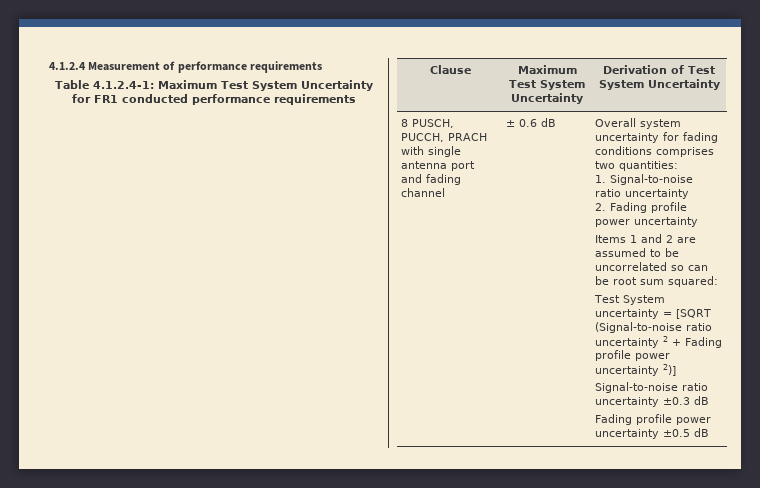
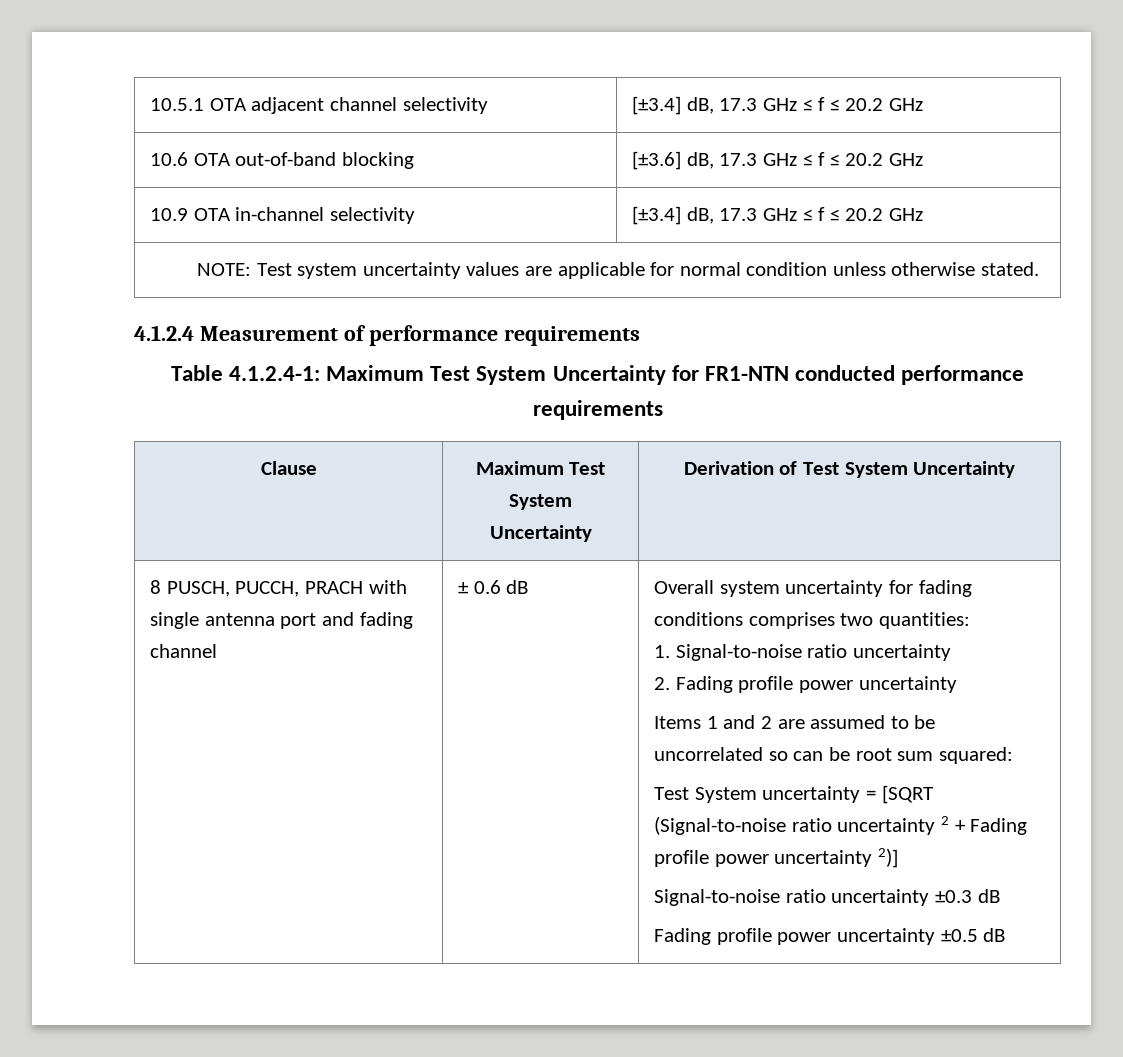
(49, 66) none -> [150,97,488,114] [632,96,923,115] [150,152,414,169] [632,151,923,170] [150,207,415,224] [632,206,923,225] [197,262,1039,279] 10.5.1 OTA adjacent channel selectivity | [±3.4] dB, 17.3 GHz ≤ f ≤ 20.2 GHz // 10.6 OTA out-of-band blocking | [±3.6] dB, 17.3 GHz ≤ f ≤ 20.2 GHz // 10.9 OTA in-channel selectivity | [±3.4] dB, 17.3 GHz ≤ f ≤ 20.2 GHz // NOTE: Test system uncertainty values are applicable for normal condition unless otherwise stated. //
[94,95,118,103] FR1 -> [705,366,790,381] FR1-NTN

